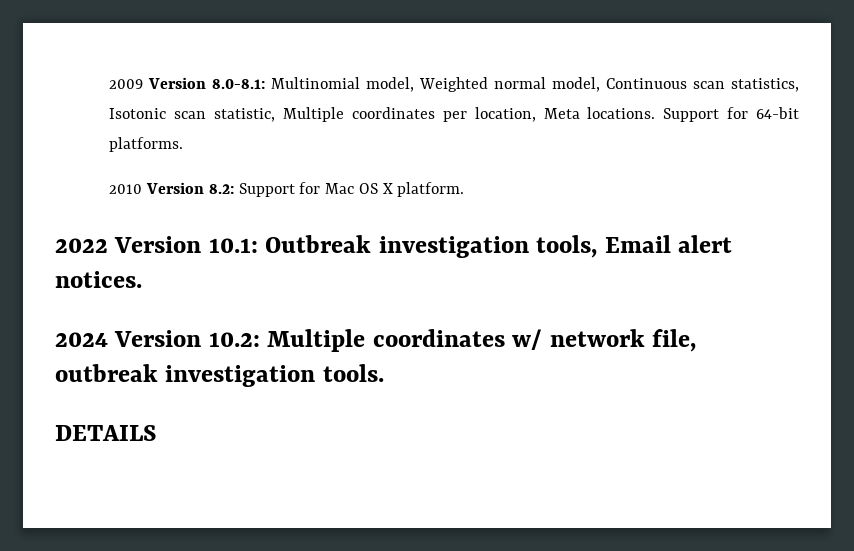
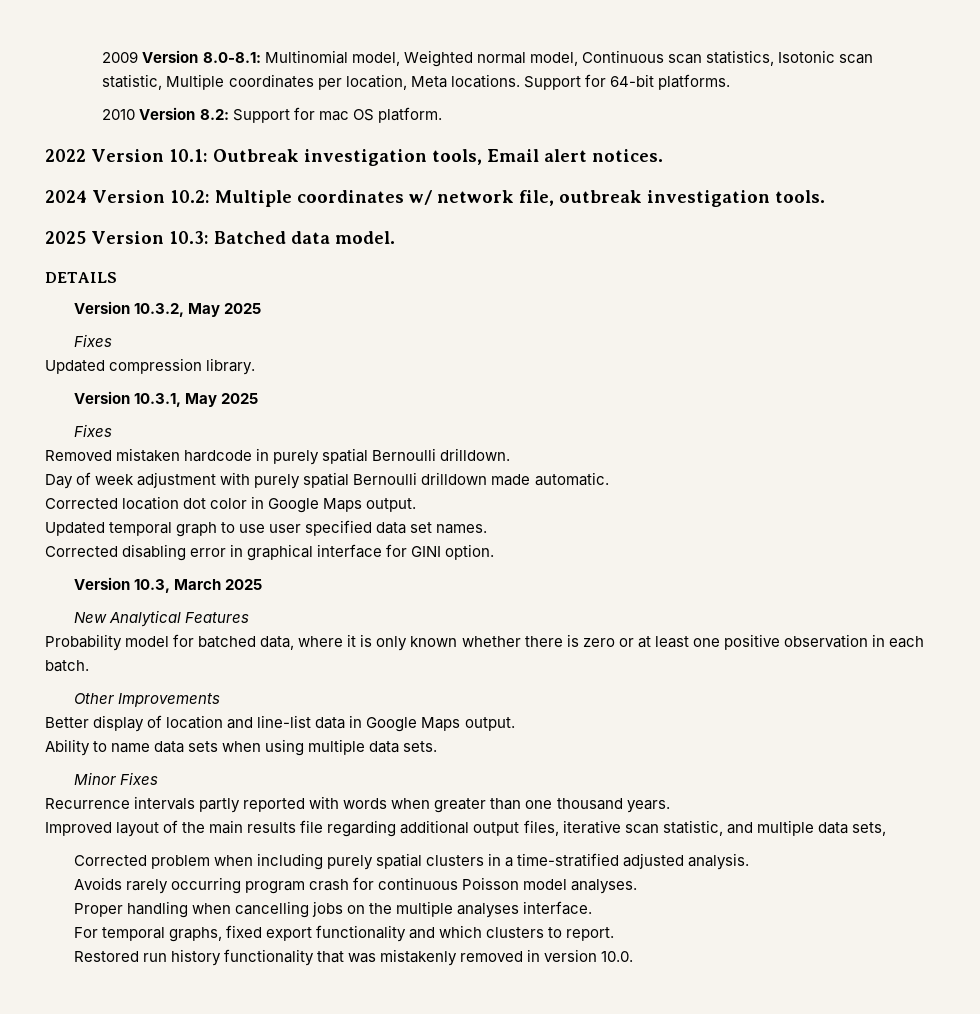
[325,183,393,194] Mac OS X -> [318,109,374,121] mac OS
[55,425,156,441] DETAILS -> [45,231,395,244] [45,272,117,283] [73,301,261,317] [73,334,112,347] [45,358,256,375] [73,391,258,407] [73,424,112,437] [45,448,511,465] [45,472,609,489] [45,496,417,513] [45,520,488,537] [45,544,495,561] [73,577,262,593] [73,610,249,627] [45,634,925,651] [45,660,89,672] [73,693,220,707] [45,715,515,732] [45,739,438,756] [73,772,158,785] [45,796,670,813] [45,820,886,837] [73,853,750,870] [73,877,638,894] [73,901,593,918] [73,925,615,942] [73,949,634,966] 2025 Version 10.3: Batched data model. // DETAILS // Version 10.3.2, May 2025 // Fixes // Updated compression library. // Version 10.3.1, May 2025 // Fixes // Removed mistaken hardcode in purely spatial Bernoulli drilldown. // Day of week adjustment with purely spatial Bernoulli drilldown made automatic. // Corrected location dot color in Google Maps output. // Updated temporal graph to use user specified data set names. // Corrected disabling error in graphical interface for GINI option. // Version 10.3, March 2025 // New Analytical Features // Probability model for batched data, where it is only known whether there is zero or at least one positive observation in each batch. // Other Improvements // Better display of location and line-list data in Google Maps output. // Ability to name data sets when using multiple data sets. // Minor Fixes // Recurrence intervals partly reported with words when greater than one thousand years. // Improved layout of the main results file regarding additional output files, iterative scan statistic, and multiple data sets, // Corrected problem when including purely spatial clusters in a time-stratified adjusted analysis. // Avoids rarely occurring program crash for continuous Poisson model analyses. // Proper handling when cancelling jobs on the multiple analyses interface. // For temporal graphs, fixed export functionality and which clusters to report. // Restored run history functionality that was mistakenly removed in version 10.0.

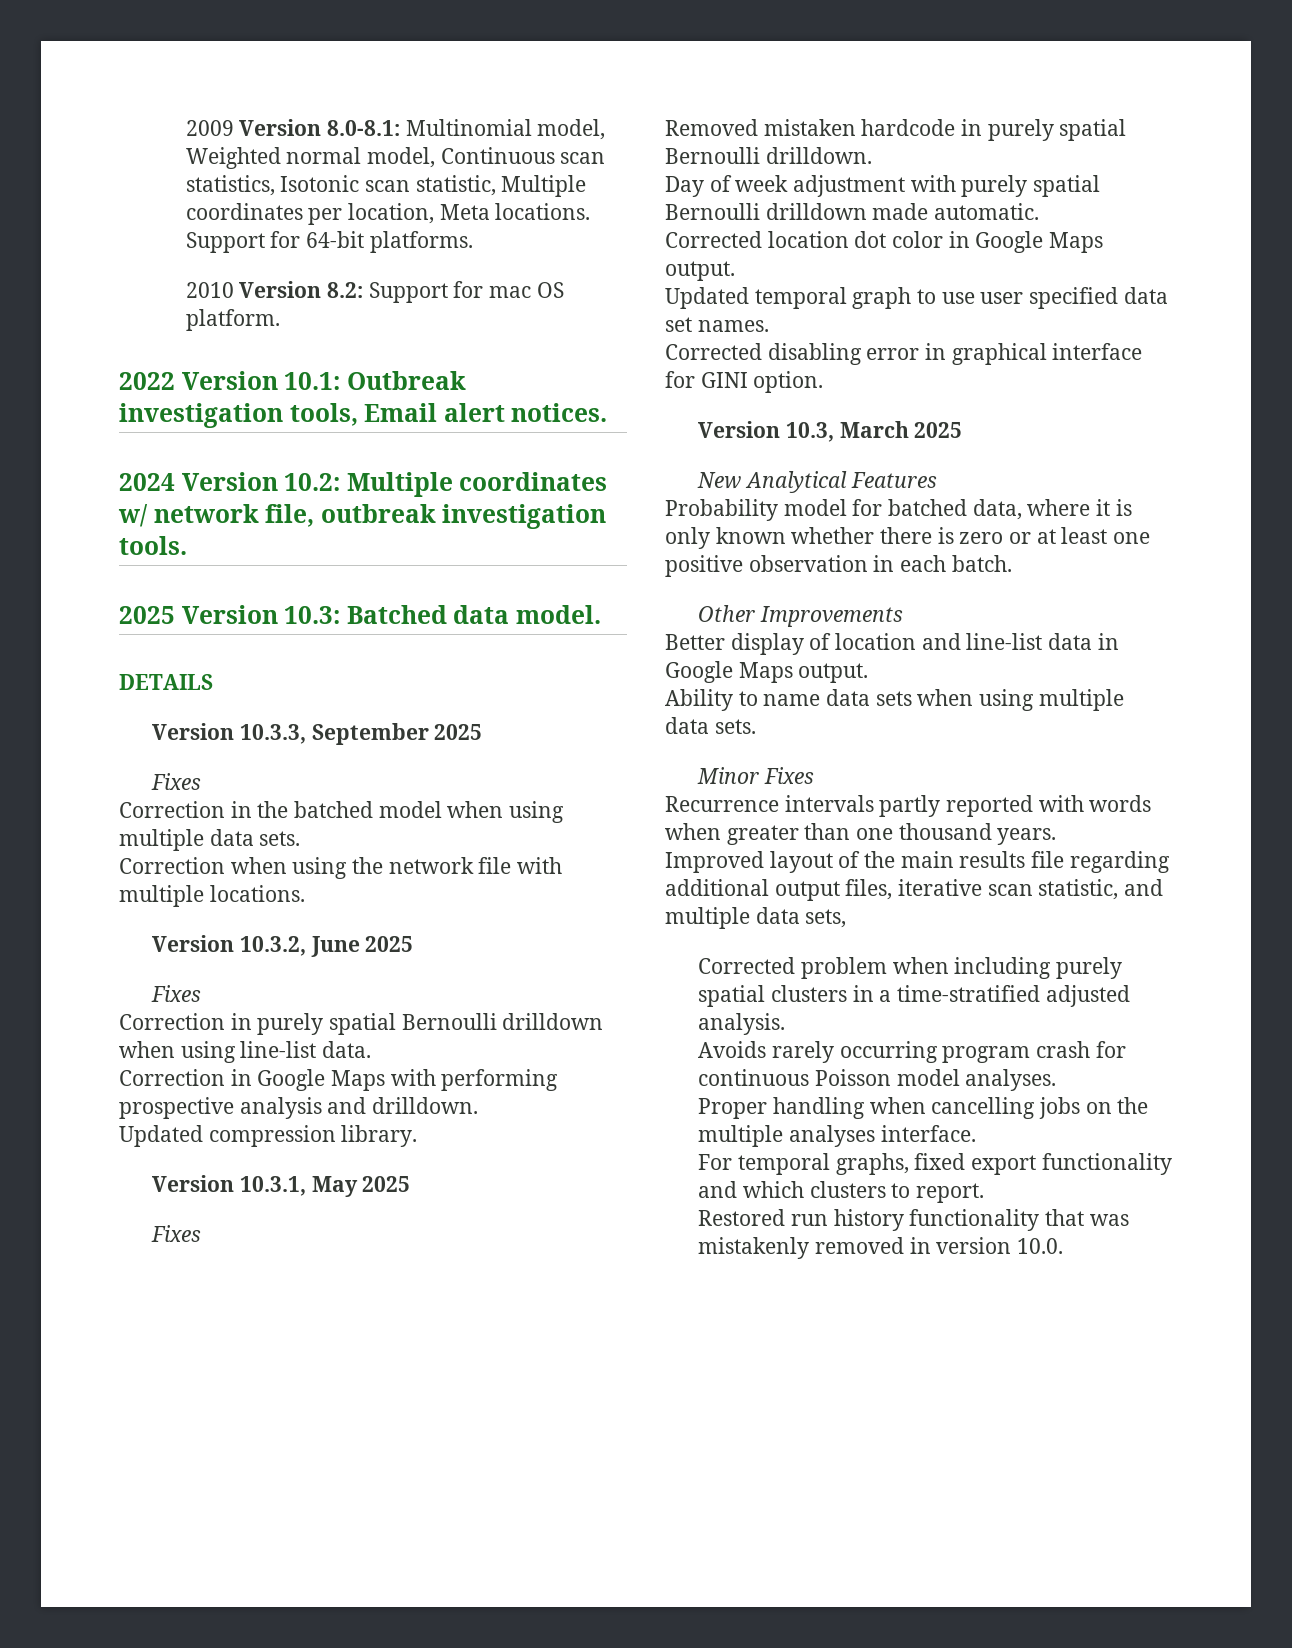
[133,303,261,317] [73,334,112,347] 10.3.2, May 2025 // Fixes -> [239,723,483,745] [151,773,202,790] [119,801,565,823] [119,829,301,851] [119,857,563,879] [119,885,305,907] [152,935,414,957] [151,985,202,1002] [119,1013,604,1035] [119,1041,372,1063] [119,1069,559,1091] [119,1097,479,1119] 10.3.3, September 2025 // Fixes // Correction in the batched model when using multiple data sets. // Correction when using the network file with multiple locations. // Version 10.3.2, June 2025 // Fixes // Correction in purely spatial Bernoulli drilldown when using line-list data. // Correction in Google Maps with performing prospective analysis and drilldown.

